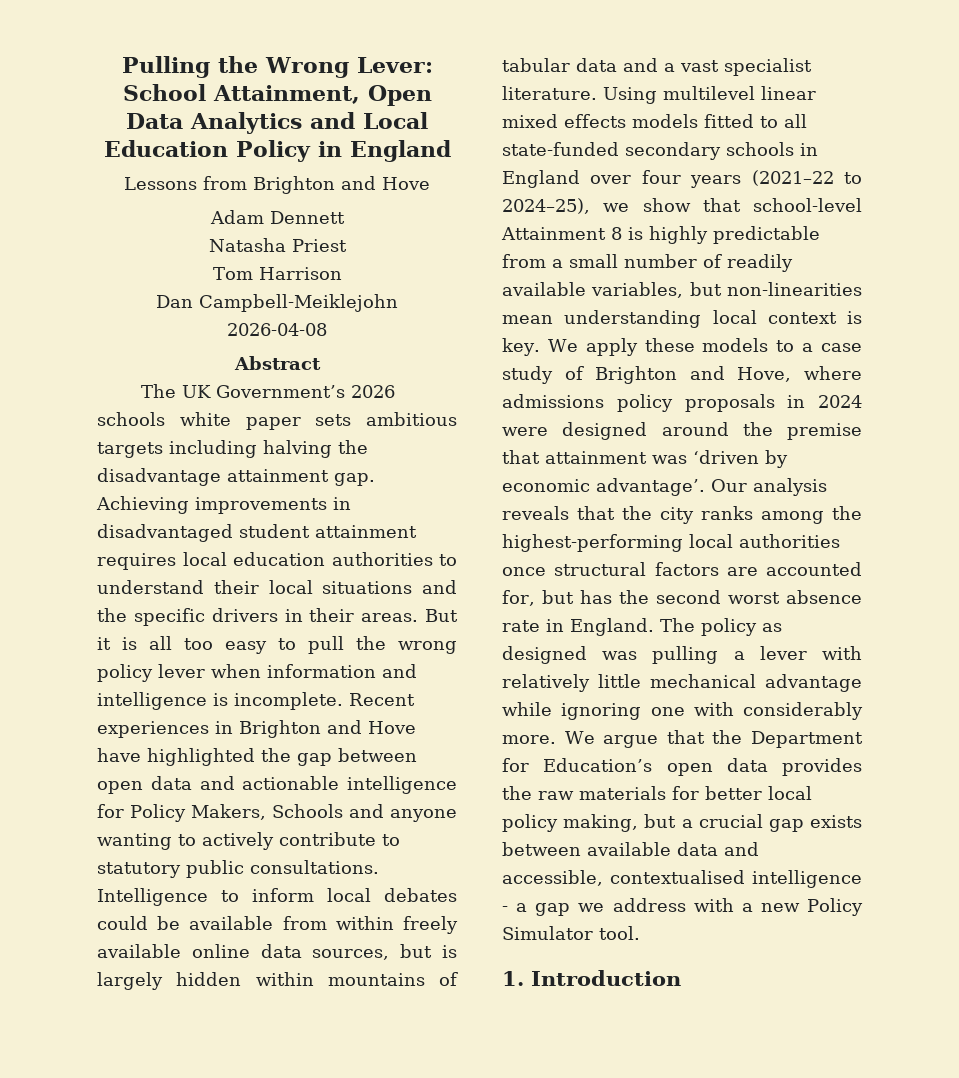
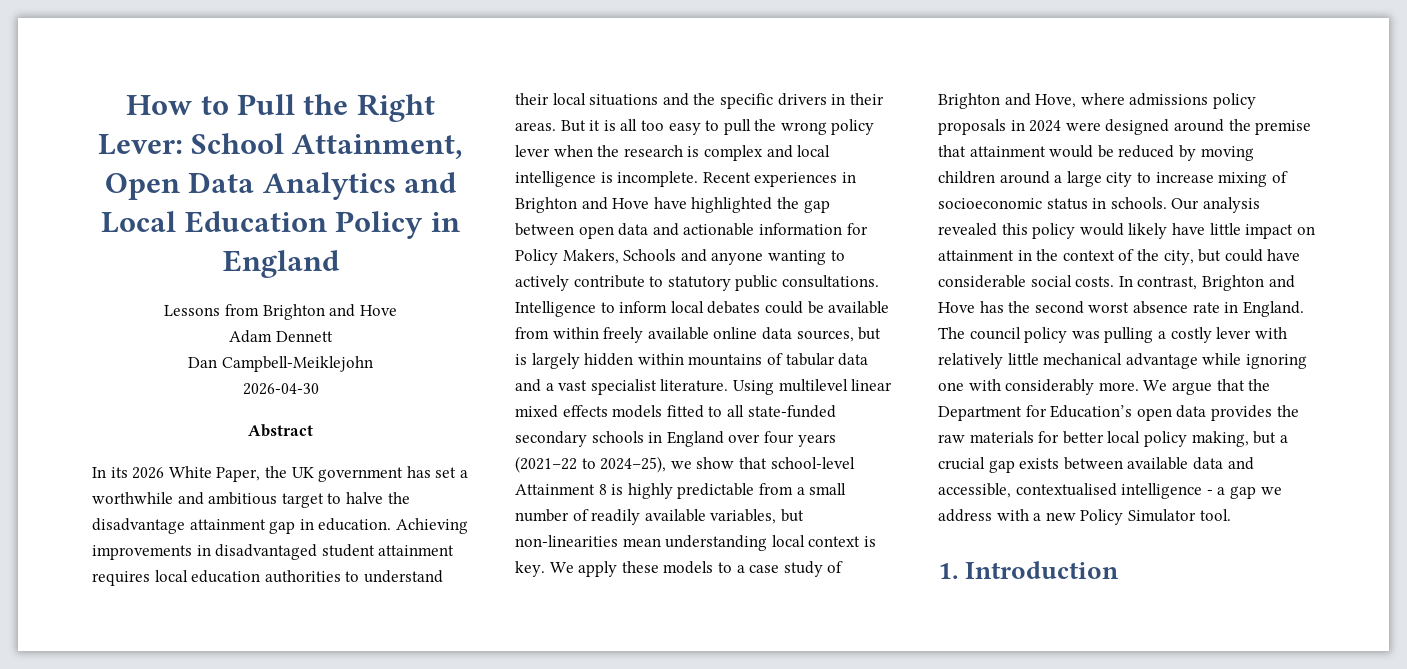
[121,56,349,78] Pulling the Wrong -> [126,94,435,122] How to Pull the Right
[208,238,347,252] [212,267,342,280] // Natasha Priest // Tom Harrison -> (333, 336) none
[227,323,327,336] 2026-04-08 -> [242,383,319,395] 2026-04-30
[140,384,395,398] [97,412,457,430] [97,440,368,458] [97,468,375,486] The UK Government’s 2026 schools white paper sets ambitious targets including halving the disadvantage attainment gap. -> [92,466,468,482] [92,492,410,508] [92,518,392,534] In its 2026 White Paper, the UK government has set a worthwhile and ambitious target to halve the disadvantage attainment gap in education.
[267,664,417,678] information and -> [597,145,831,161] the research is complex and local
[347,776,457,794] intelligence -> [758,223,842,235] information
[652,450,788,468] [502,478,827,496] [502,506,862,524] [502,534,840,552] [502,562,862,576] [502,590,574,606] was ‘driven by economic advantage’. Our analysis reveals that the city ranks among the highest-performing local authorities once structural factors are accounted for, but -> [1049,145,1254,161] [938,171,1288,187] [938,197,1260,213] [938,223,1315,239] [938,249,1301,265] [938,275,1295,291] [938,302,975,313] would be reduced by moving children around a large city to increase mixing of socioeconomic status in schools. Our analysis revealed this policy would likely have little impact on attainment in the context of the city, but could have considerable social costs. In contrast, Brighton and Hove
[701,618,782,636] [502,646,587,664] policy as designed -> [969,327,1068,343] council policy
(745, 655) none -> [1170,327,1212,343] costly

